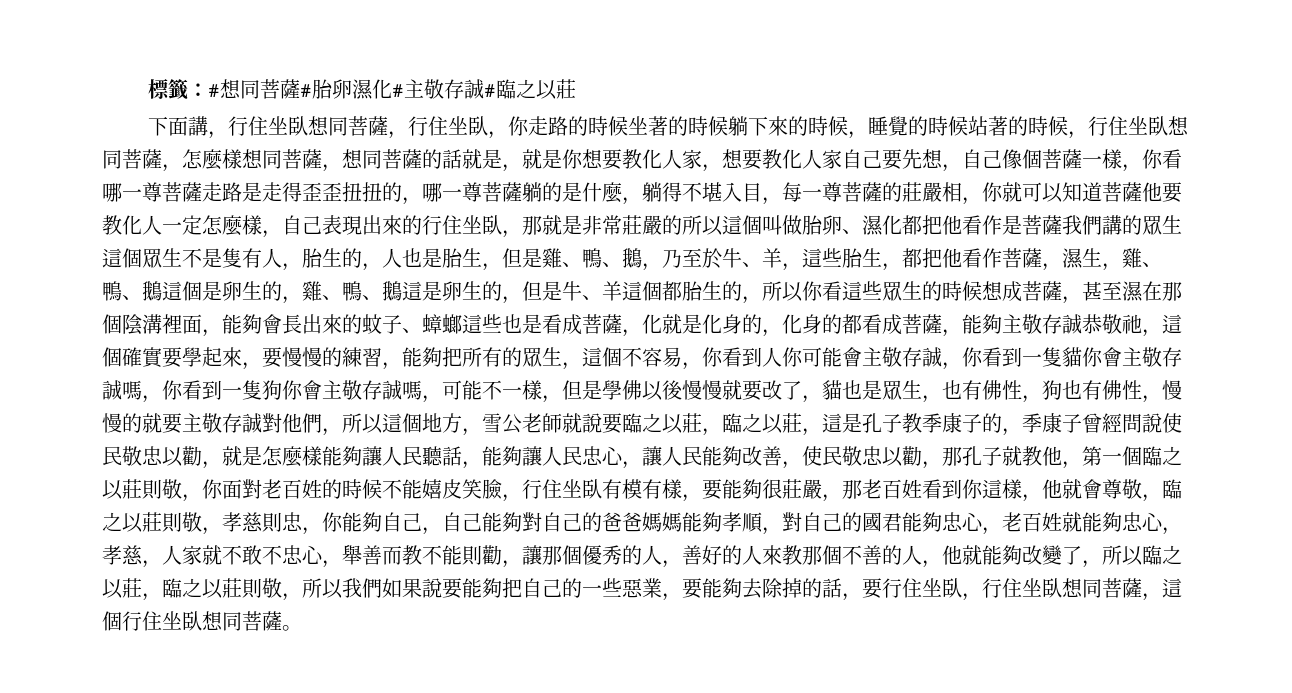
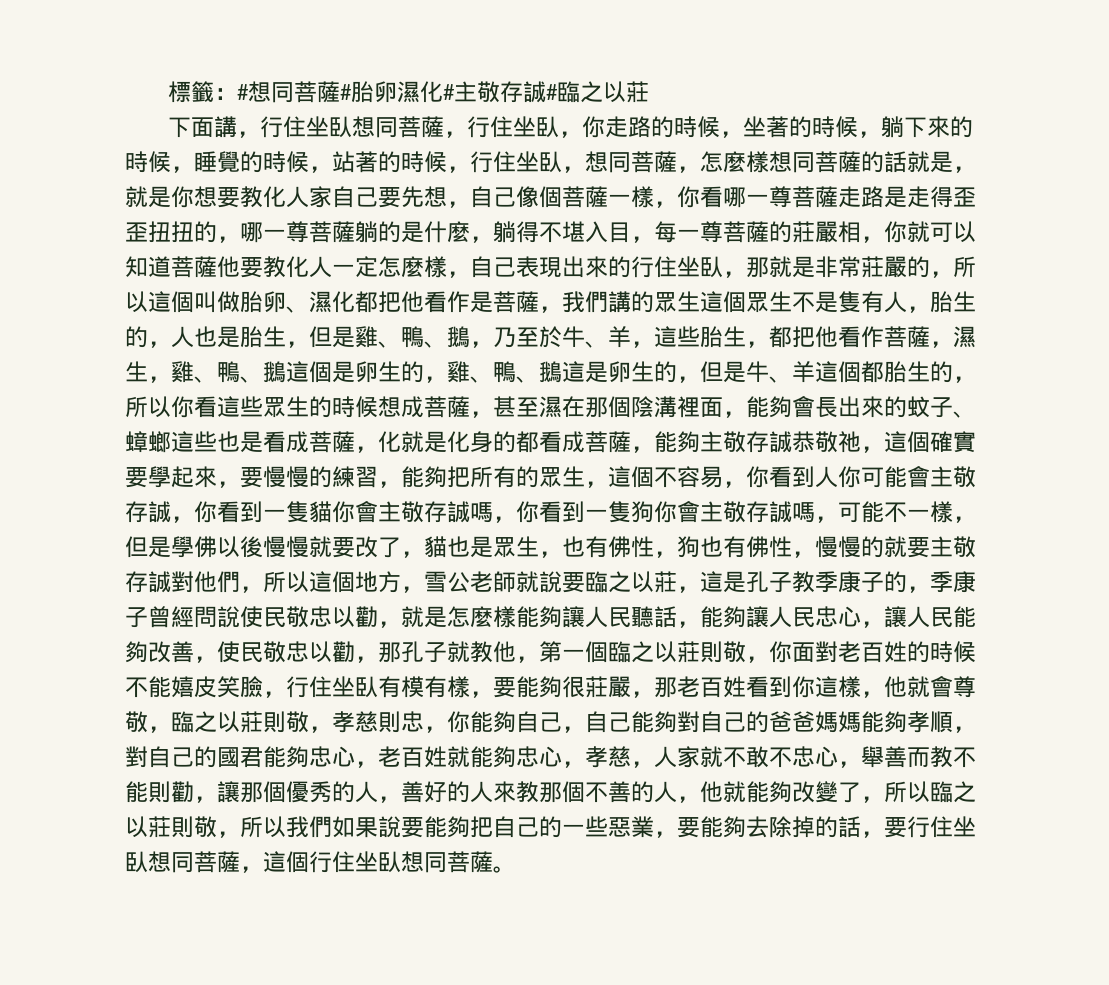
(628, 126) none -> [720,131,744,138] ，
(728, 126) none -> [858,131,882,138] ，
(968, 126) none -> [309,166,332,173] ，
(1168, 126) none -> [562,166,585,173] ，
[322,149,422,172] ，想同菩薩 -> (861, 162) none
[702,149,842,172] ，想要教化人家 -> (332, 197) none
(682, 225) none -> [930,271,953,278] ，
(1062, 225) none -> [539,306,562,313] ，
[762,314,842,337] ，化身的 -> (516, 442) none
[722,413,822,436] 臨之以莊， -> (700, 589) none
[142,578,242,601] ，臨之以莊 -> (171, 827) none
[962,578,1062,601] ，行住坐臥 -> (148, 862) none

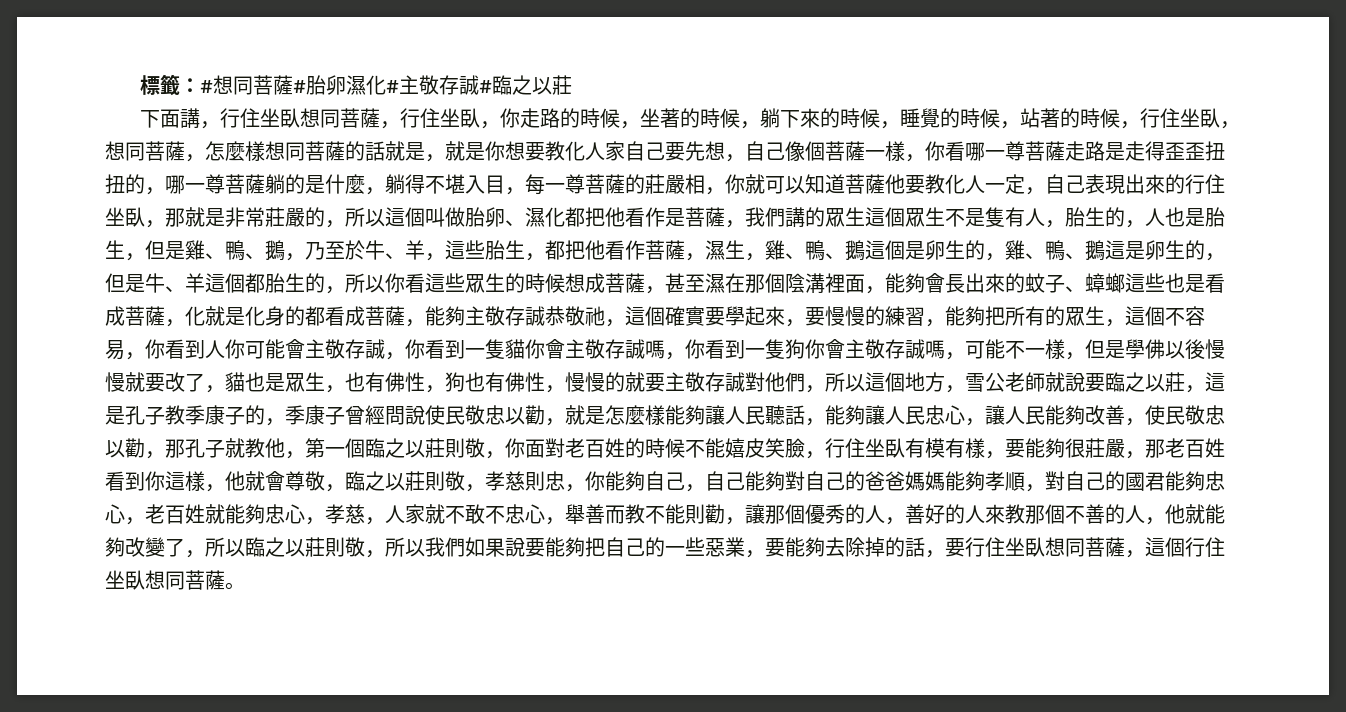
[378,256,447,278] 怎麼樣 -> (1025, 184) none

